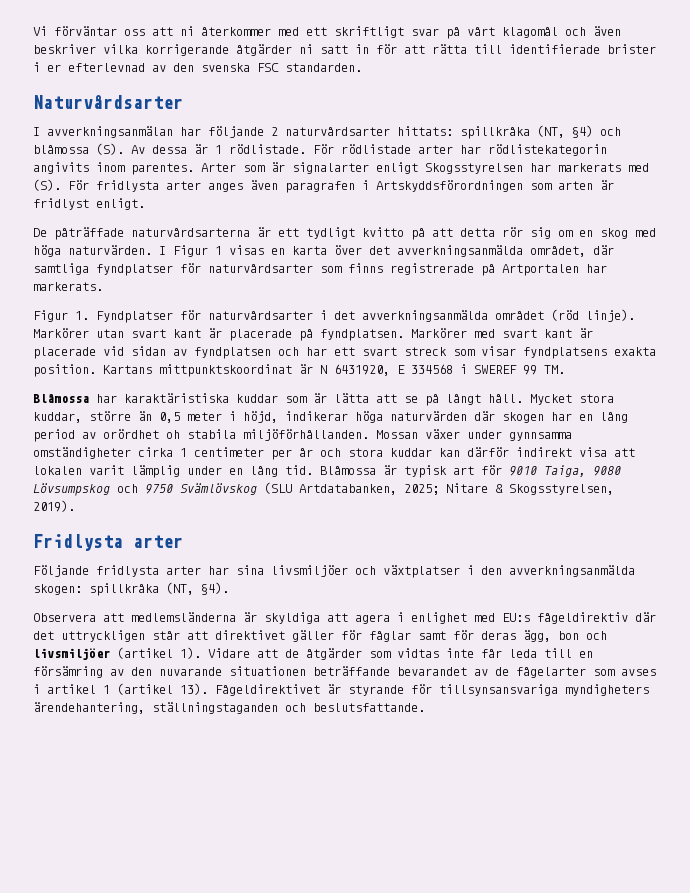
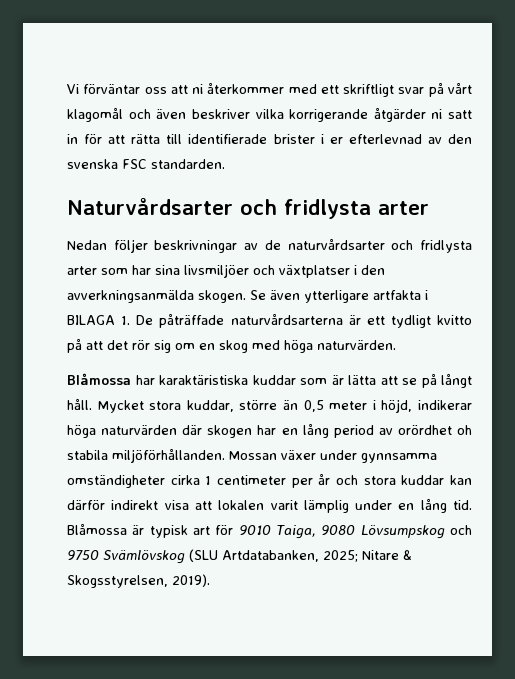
[33,125,621,139] [33,143,607,156] [33,162,649,175] [33,179,614,193] [33,198,145,210] // I avverkningsanmälan har följande 2 naturvårdsarter hittats: spillkråka (NT, §4) och blåmossa (S). Av dessa är 1 rödlistade. För rödlistade arter har rödlistekategorin angivits inom parentes. Arter som är signalarter enligt Skogsstyrelsen har markerats med (S). För fridlysta arter anges även paragrafen i Artskyddsförordningen som arten är fridlyst enligt. // -> [240,199,429,219] [67,238,473,253] [67,264,385,278] [67,290,428,303] [67,315,131,325] och fridlysta arter // Nedan följer beskrivningar av de naturvårdsarter och fridlysta arter som har sina livsmiljöer och växtplatser i den avverkningsanmälda skogen. Se även ytterligare artfakta i BILAGA 1.
[460,228,495,237] detta -> [107,340,128,350] det
[159,245,614,257] [33,263,607,276] [33,282,103,291] [33,309,635,323] [33,328,593,341] [33,346,656,359] [33,364,565,377] I Figur 1 visas en karta över det avverkningsanmälda området, där samtliga fyndplatser för naturvårdsarter som finns registrerade på Artportalen har markerats. // Figur 1. Fyndplatser för naturvårdsarter i det avverkningsanmälda området (röd linje). Markörer utan svart kant är placerade på fyndplatsen. Markörer med svart kant är placerade vid sidan av fyndplatsen och har ett svart streck som visar fyndplatsens exakta position. Kartans mittpunktskoordinat är N 6431920, E 334568 i SWEREF 99 TM. -> (396, 345) none
[33,534,183,551] [33,565,635,578] [33,582,229,596] [33,612,656,624] [33,630,607,642] [33,647,593,660] [33,666,656,678] [33,683,649,696] [33,702,425,714] // Fridlysta arter // Följande fridlysta arter har sina livsmiljöer och växtplatser i den avverkningsanmälda skogen: spillkråka (NT, §4). // Observera att medlemsländerna är skyldiga att agera i enlighet med EU:s fågeldirektiv där det uttryckligen står att direktivet gäller för fåglar samt för deras ägg, bon och livsmiljöer (artikel 1). Vidare att de åtgärder som vidtas inte får leda till en försämring av den nuvarande situationen beträffande bevarandet av de fågelarter som avses i artikel 1 (artikel 13). Fågeldirektivet är styrande för tillsynsansvariga myndigheters ärendehantering, ställningstaganden och beslutsfattande. -> (210, 580) none

